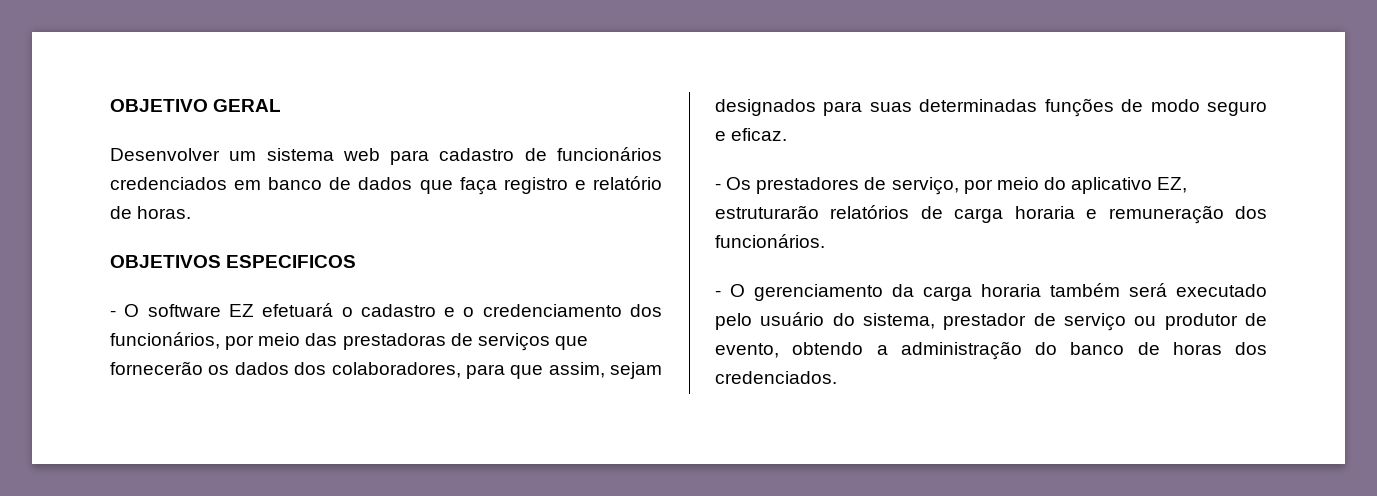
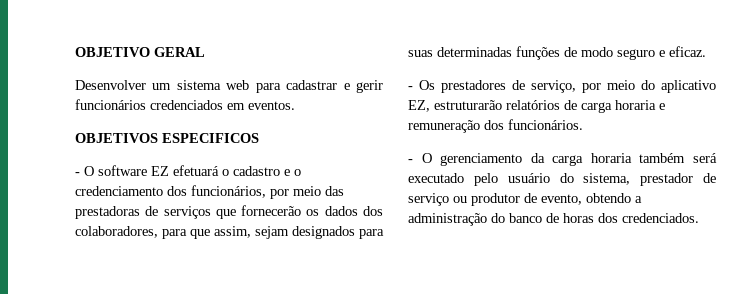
[439,147,662,161] [110,176,663,195] [110,206,192,219] cadastro de funcionários credenciados em banco de dados que faça registro e relatório de horas. -> [286,80,383,93] [75,99,295,110] cadastrar e gerir funcionários credenciados em eventos.

